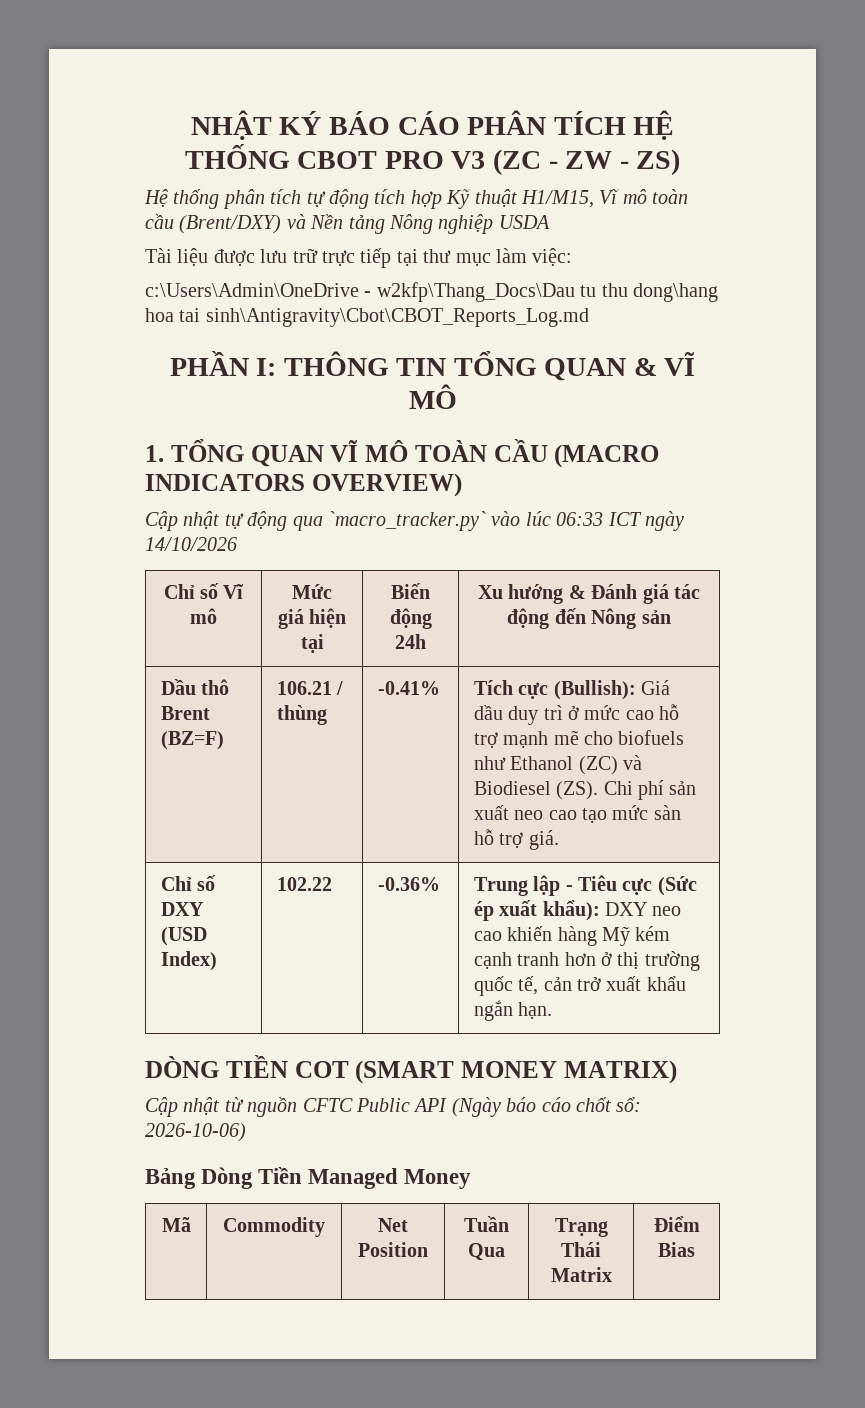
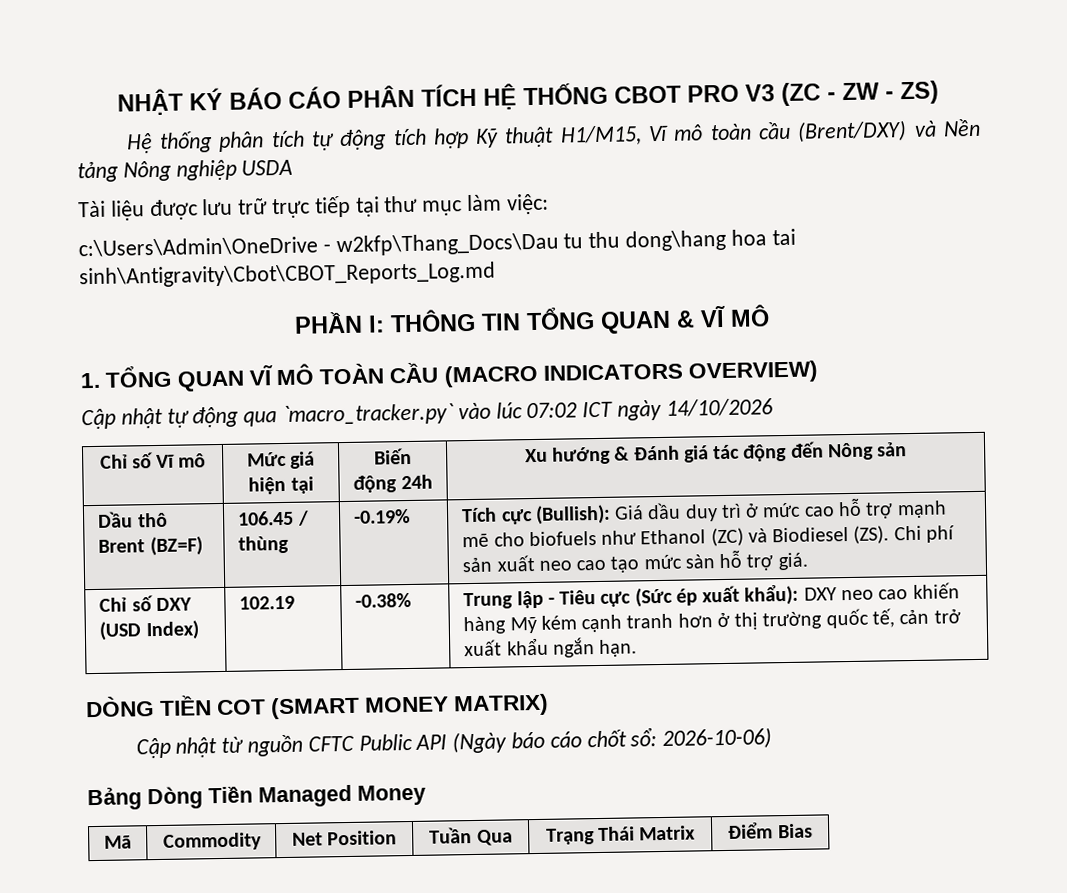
[556,512,604,526] 06:33 -> [526,402,578,419] 07:02
[276,681,332,695] 106.21 -> [237,510,295,526] 106.45
[377,681,440,695] -0.41% -> [353,508,412,524] -0.19%
[276,877,332,891] [377,877,440,891] 102.22 | -0.36% -> [239,595,296,610] [355,592,413,608] 102.19 | -0.38%

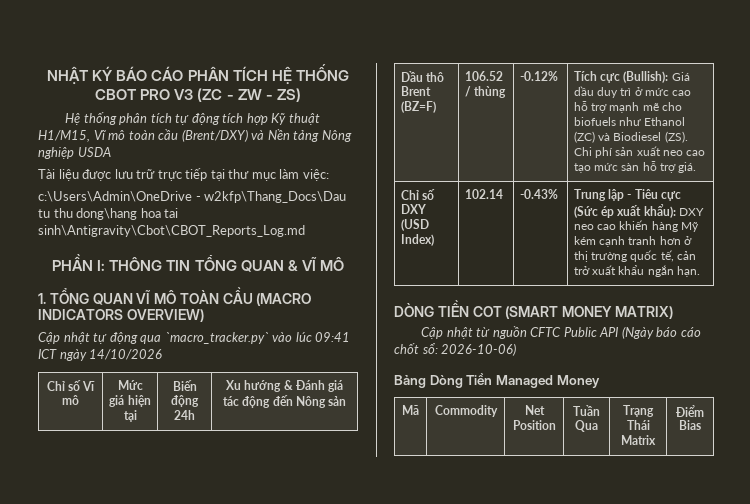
[526,402,578,419] 07:02 -> [315,332,351,342] 09:41
[237,510,295,526] 106.45 -> [465,71,504,81] 106.52
[353,508,412,524] -0.19% -> [520,71,559,81] -0.12%
[239,595,296,610] [355,592,413,608] 102.19 | -0.38% -> [465,189,504,199] [520,189,559,199] 102.14 | -0.43%

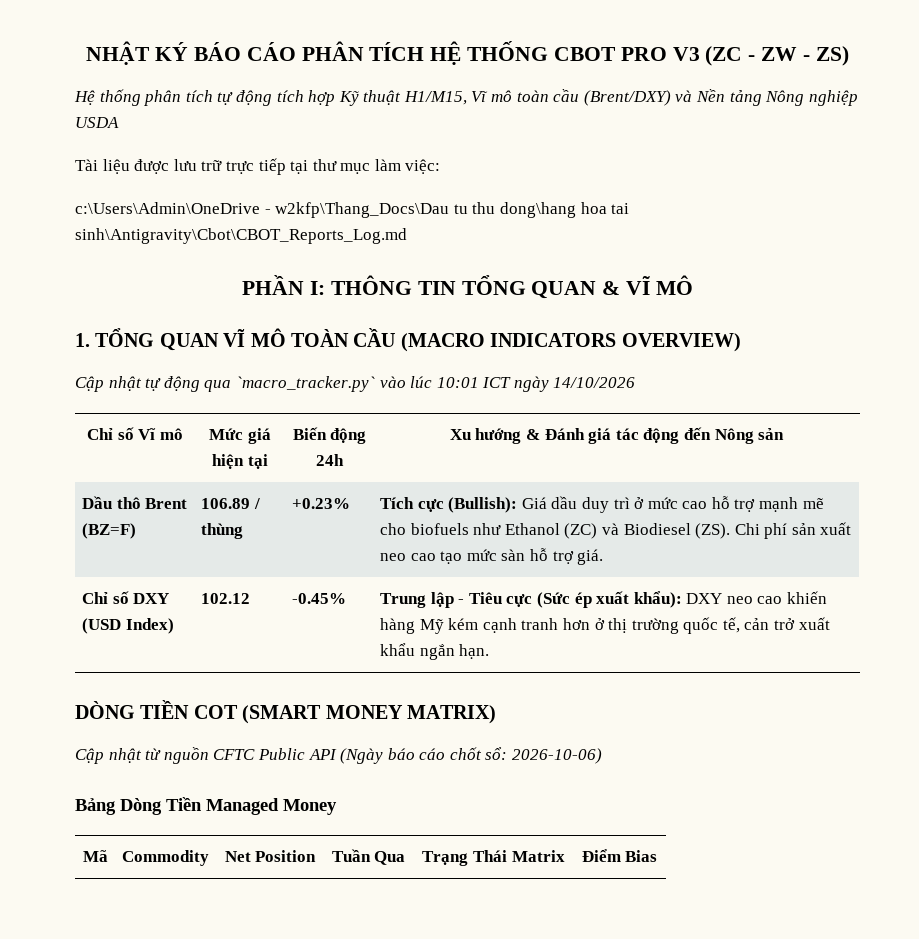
[315,332,351,342] 09:41 -> [436,377,479,388] 10:01
[465,71,504,81] 106.52 -> [200,498,250,509] 106.89
[520,71,559,81] -0.12% -> [291,498,350,509] +0.23%
[465,189,504,199] [520,189,559,199] 102.14 | -0.43% -> [200,593,250,604] [291,593,346,604] 102.12 | -0.45%

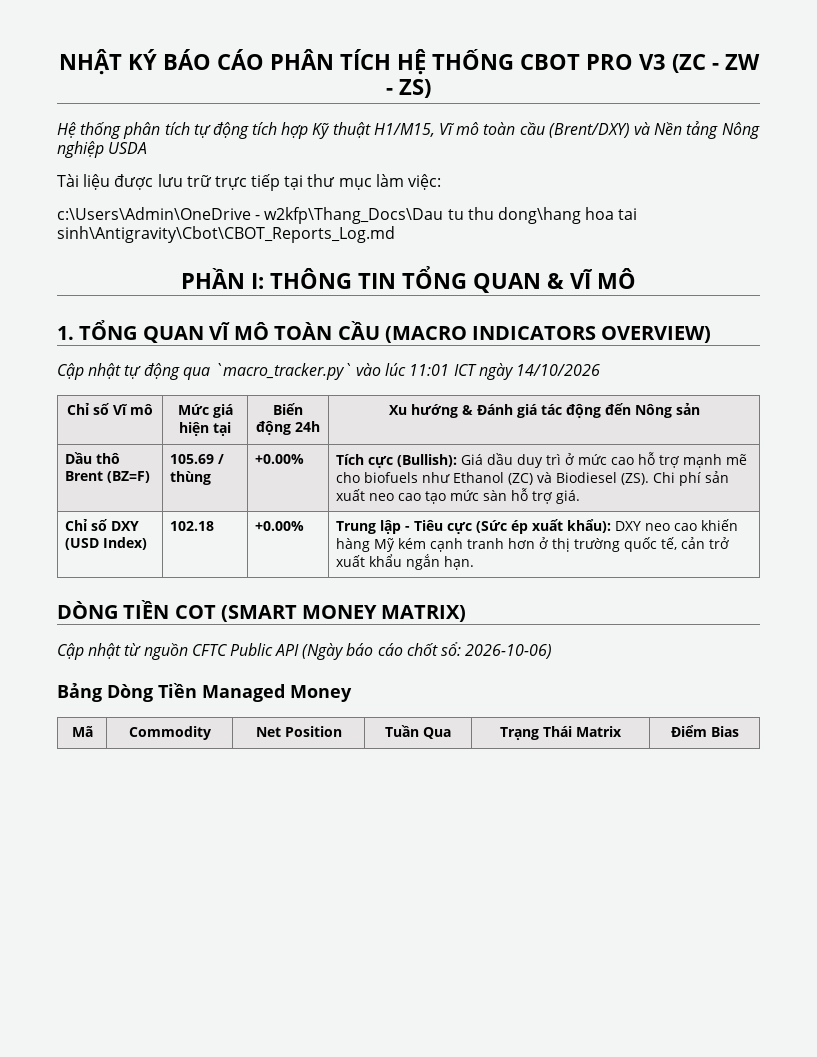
[436,377,479,388] 10:01 -> [409,364,450,376] 11:01
[200,498,250,509] 106.89 -> [170,454,215,464] 105.69
[291,498,350,509] +0.23% -> [255,454,305,464] +0.00%
[200,593,250,604] [291,593,346,604] 102.12 | -0.45% -> [170,521,215,531] [255,521,305,531] 102.18 | +0.00%

